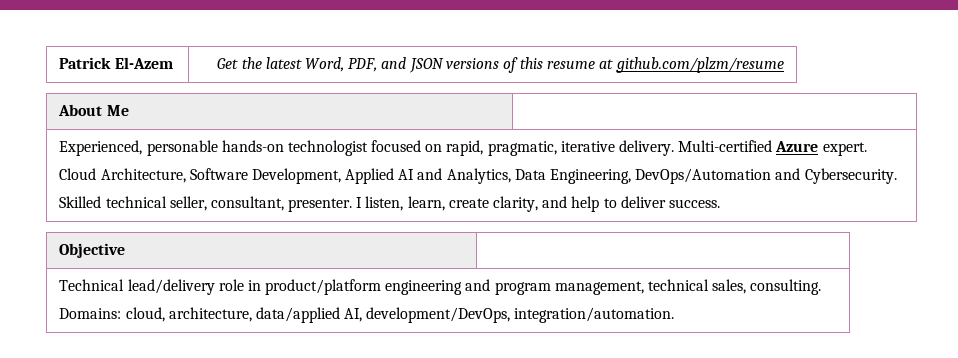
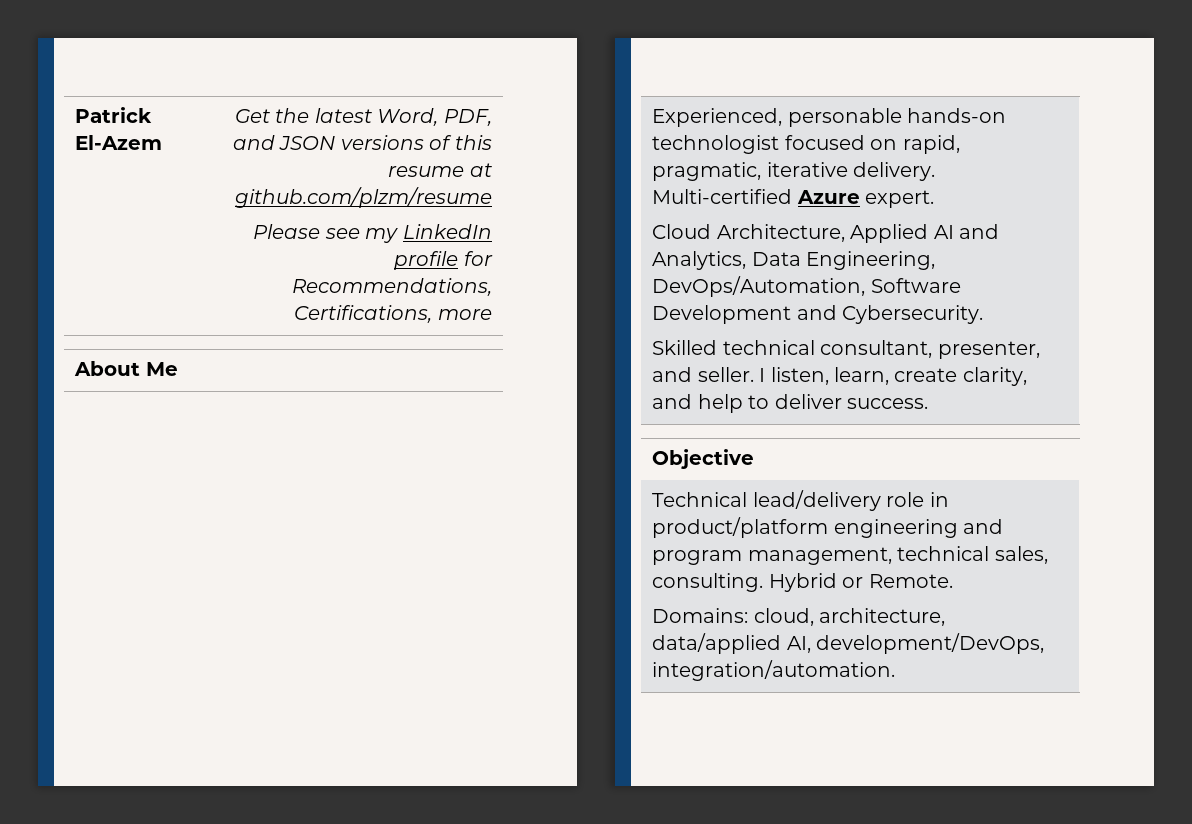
(784, 65) none -> [253,224,492,243] [394,251,493,270] [291,278,492,296] [294,305,492,323] // Please see my LinkedIn profile for Recommendations, Certifications, more
[189,168,341,184] Software Development, -> (845, 233) none
[635,168,772,184] DevOps/Automation -> [652,276,961,297] [652,305,792,324] DevOps/Automation, Software Development
[169,196,353,212] seller, consultant, presenter. -> [820,340,1040,359] [652,367,754,382] consultant, presenter, and seller.
(822, 287) none -> [768,573,953,592] Hybrid or Remote.

